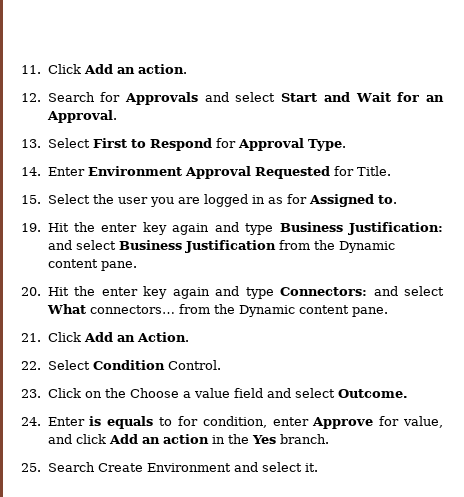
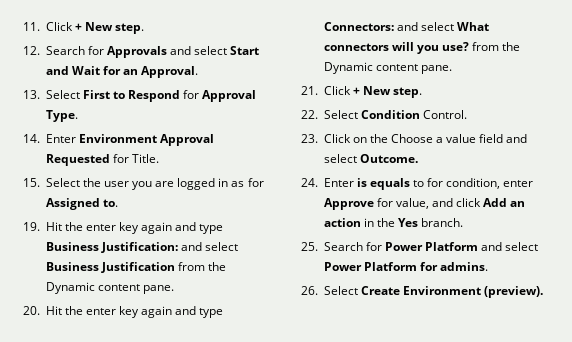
[83,64,187,74] Add an action. -> [74,22,145,34] + New step.
[89,305,175,314] connectors… -> [323,42,470,54] connectors will you use?
[83,332,189,342] Add an Action. -> [352,86,423,98] + New step.
[97,462,318,472] Create Environment and select it. -> [365,242,539,251] [323,262,489,271] [301,286,544,298] for Power Platform and select Power Platform for admins. // 26. Select Create Environment (preview).

